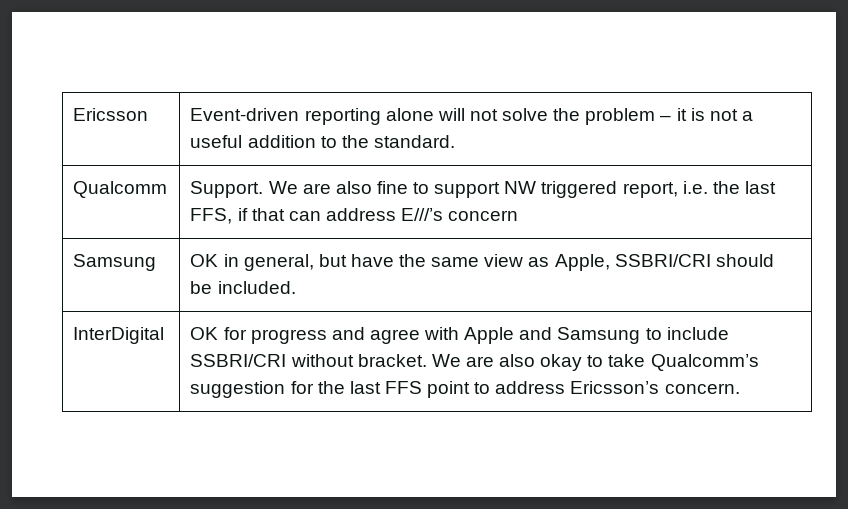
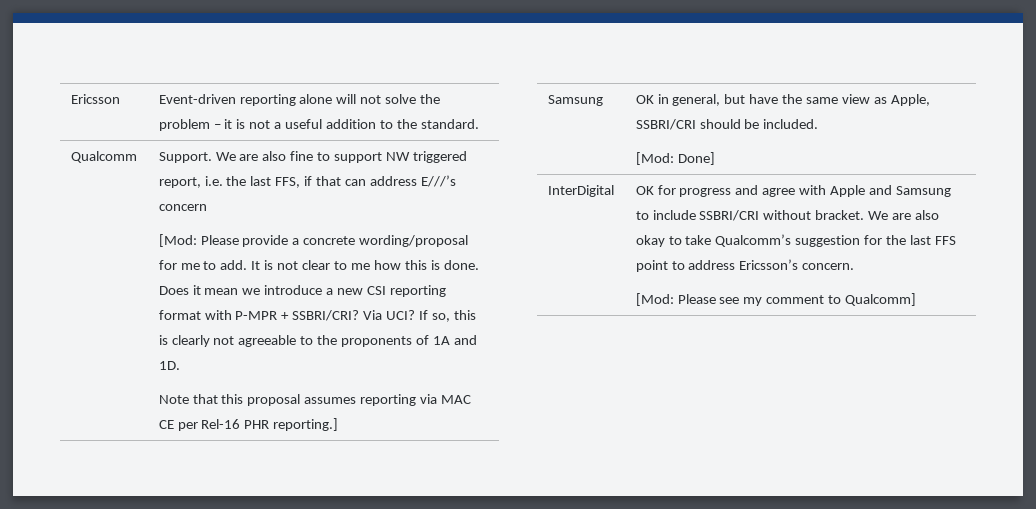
(519, 215) none -> [158,234,469,247] [158,260,479,270] [158,285,446,297] [158,310,476,322] [158,335,477,347] [158,361,180,370] [158,394,472,406] [158,418,339,431] // [Mod: Please provide a concrete wording/proposal for me to add. It is not clear to me how this is done. Does it mean we introduce a new CSI reporting format with P-MPR + SSBRI/CRI? Via UCI? If so, this is clearly not agreeable to the proponents of 1A and 1D. // Note that this proposal assumes reporting via MAC CE per Rel-16 PHR reporting.]
(296, 287) none -> [635,152,715,165] // [Mod: Done]
(740, 388) none -> [635,293,917,306] // [Mod: Please see my comment to Qualcomm]

